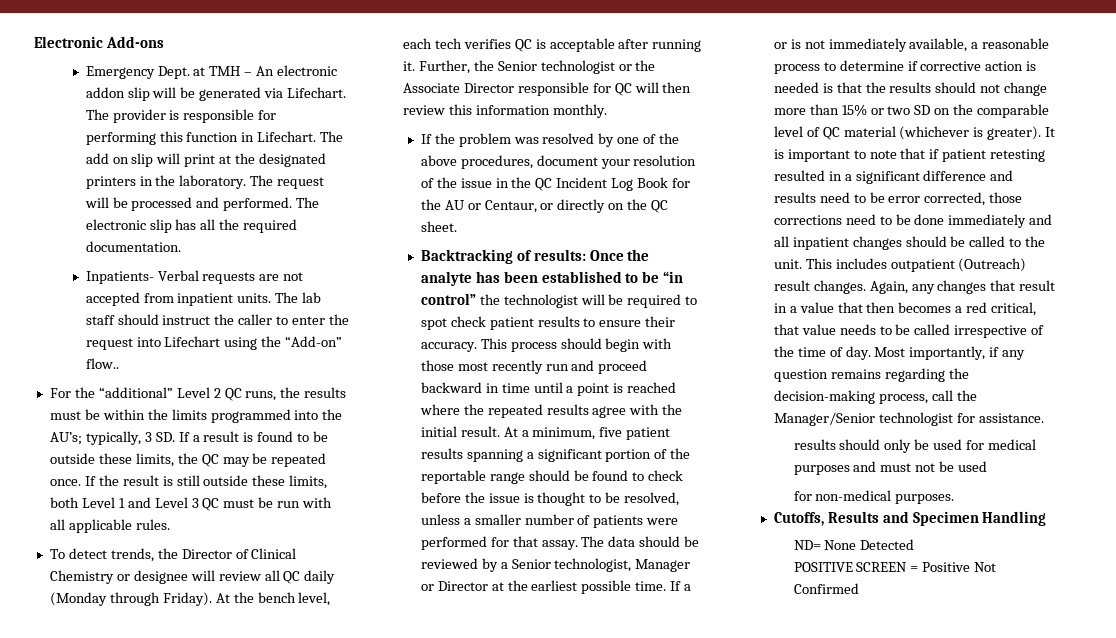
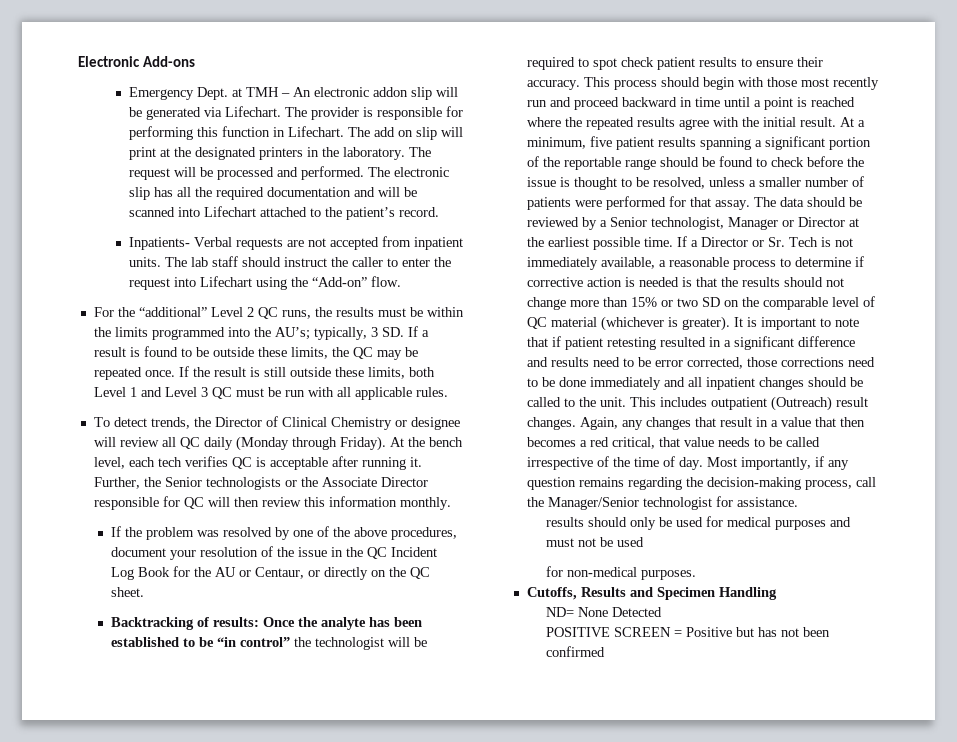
[85,241,181,252] documentation. -> [266,187,417,197] [128,206,439,220] documentation and will be scanned into Lifechart attached to the patient’s record.
[85,358,119,369] flow.. -> [370,276,401,287] flow.
[540,60,615,74] technologist -> [205,477,281,490] technologists
[773,42,787,49] or -> [701,237,819,247] Director or Sr. Tech
[974,562,997,572] [793,583,859,594] Not Confirmed -> [735,627,830,637] [545,646,605,657] but has not been confirmed

